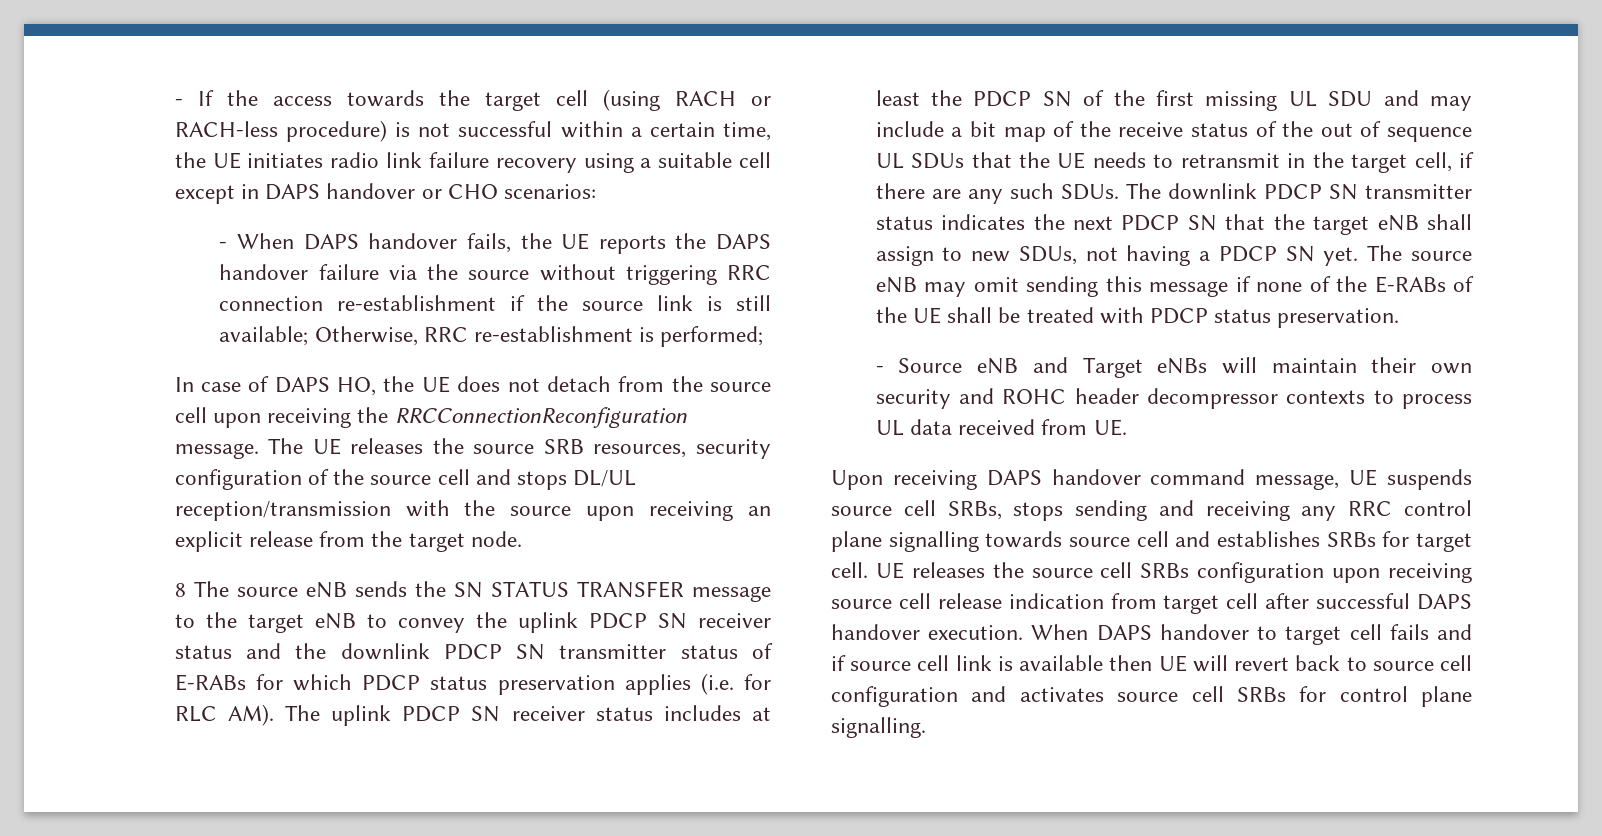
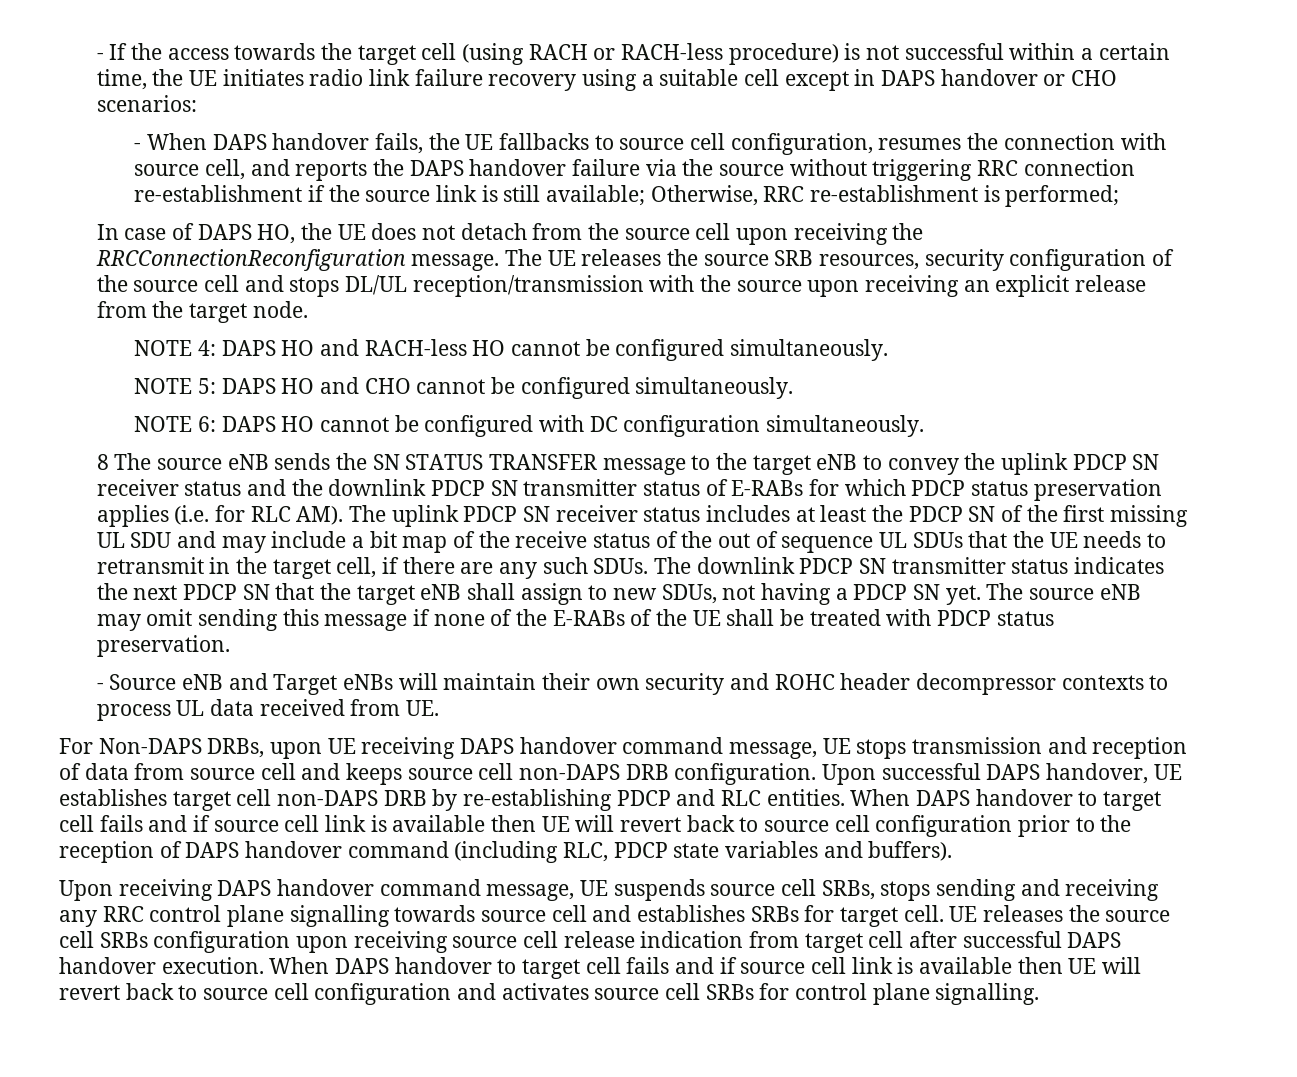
(590, 241) none -> [499,133,1166,155] [134,159,290,180] fallbacks to source cell configuration, resumes the connection with source cell, and
(522, 539) none -> [134,339,889,361] [134,377,794,399] [134,415,925,437] // NOTE 4: DAPS HO and RACH-less HO cannot be configured simultaneously. // NOTE 5: DAPS HO and CHO cannot be configured simultaneously. // NOTE 6: DAPS HO cannot be configured with DC configuration simultaneously.
(1127, 427) none -> [59,737,1188,759] [59,763,1182,785] [59,789,1162,811] [59,815,1132,837] [59,841,953,863] // For Non-DAPS DRBs, upon UE receiving DAPS handover command message, UE stops transmission and reception of data from source cell and keeps source cell non-DAPS DRB configuration. Upon successful DAPS handover, UE establishes target cell non-DAPS DRB by re-establishing PDCP and RLC entities. When DAPS handover to target cell fails and if source cell link is available then UE will revert back to source cell configuration prior to the reception of DAPS handover command (including RLC, PDCP state variables and buffers).

